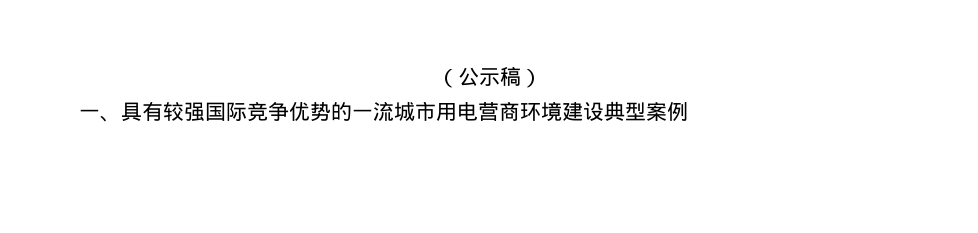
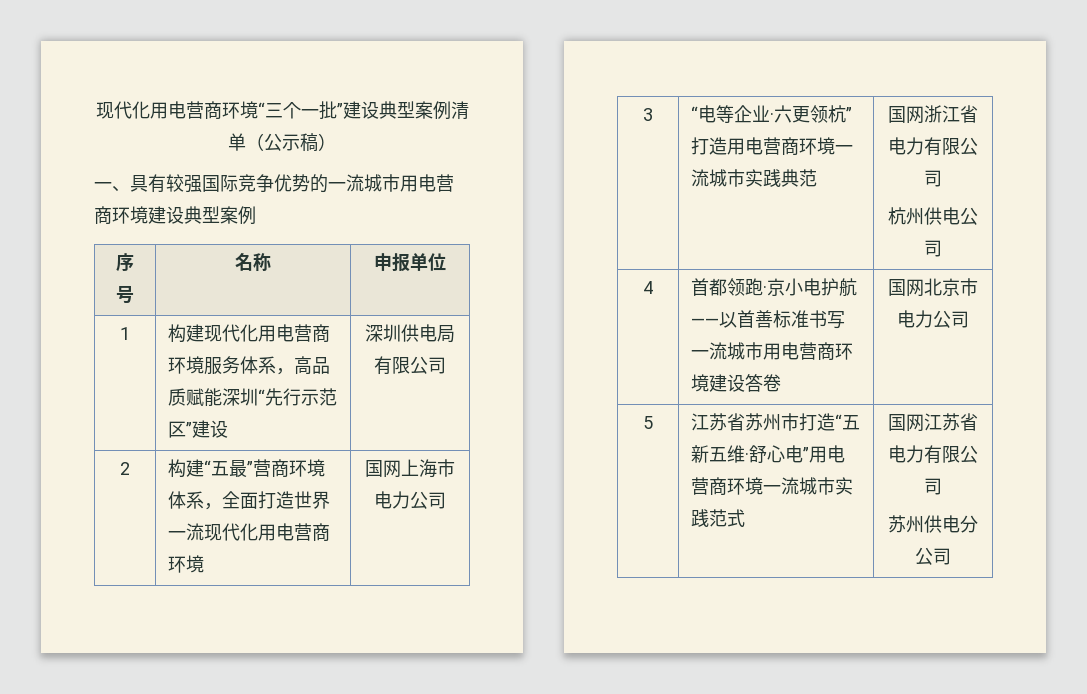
(436, 78) none -> [95,101,469,120] [228,133,246,151] 现代化用电营商环境“三个一批”建设典型案例清单
(689, 112) none -> [116,253,134,272] [116,286,134,303] [235,253,271,272] [374,253,446,272] [120,327,130,340] [168,324,331,343] [168,356,331,375] [168,388,338,407] [168,420,229,438] [365,324,455,343] [374,356,446,375] [120,462,130,475] [168,459,326,478] [168,491,331,510] [168,523,331,541] [168,555,205,573] [365,459,455,478] [374,491,446,509] [643,108,653,121] [691,105,853,123] [691,137,854,155] [691,169,818,187] [888,105,978,124] [888,137,978,156] [924,170,942,187] [888,207,978,225] [924,240,942,257] [643,281,653,294] [691,278,858,296] [691,310,846,329] [691,342,854,360] [691,374,782,392] [888,278,978,297] [897,310,969,328] [643,416,653,429] [691,413,861,431] [691,445,846,463] [691,477,854,495] [691,509,746,527] [888,413,978,432] [888,445,978,464] [924,478,942,495] [888,515,978,533] [915,547,951,565] // 序号 | 名称 | 申报单位 // 1 | 构建现代化用电营商环境服务体系，高品质赋能深圳“先行示范区”建设 | 深圳供电局有限公司 // 2 | 构建“五最”营商环境体系，全面打造世界一流现代化用电营商环境 | 国网上海市电力公司 // 3 | “电等企业·六更领杭”打造用电营商环境一流城市实践典范 | 国网浙江省电力有限公司 // 杭州供电公司 // 4 | 首都领跑·京小电护航——以首善标准书写一流城市用电营商环境建设答卷 | 国网北京市电力公司 // 5 | 江苏省苏州市打造“五新五维·舒心电”用电营商环境一流城市实践范式 | 国网江苏省电力有限公司 // 苏州供电分公司

